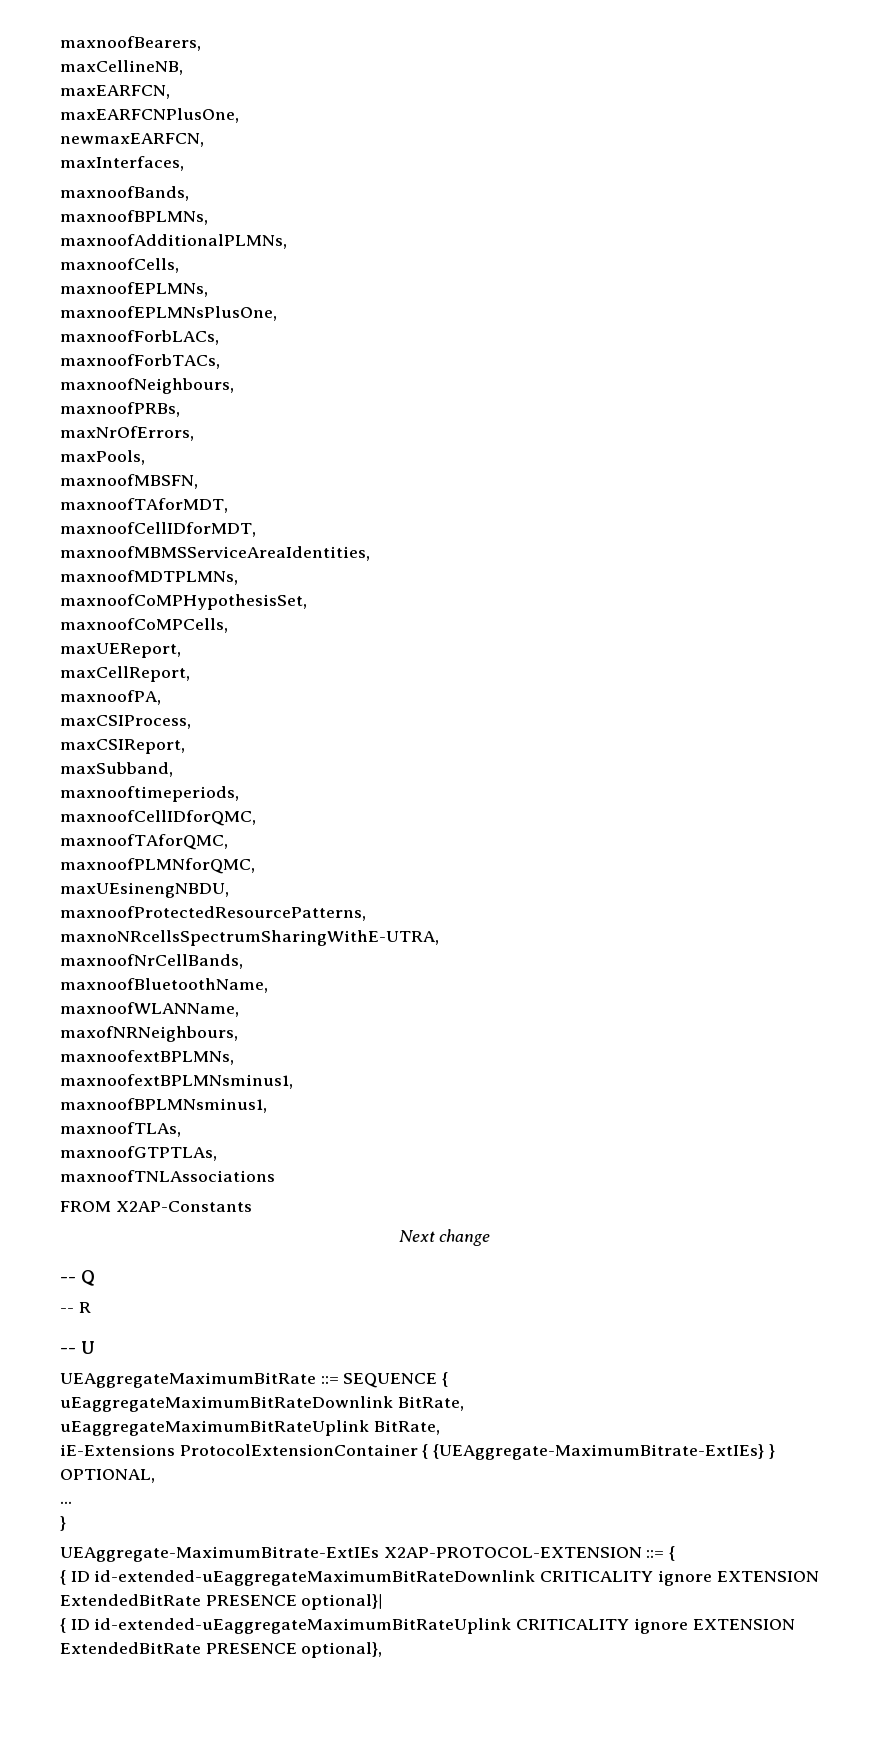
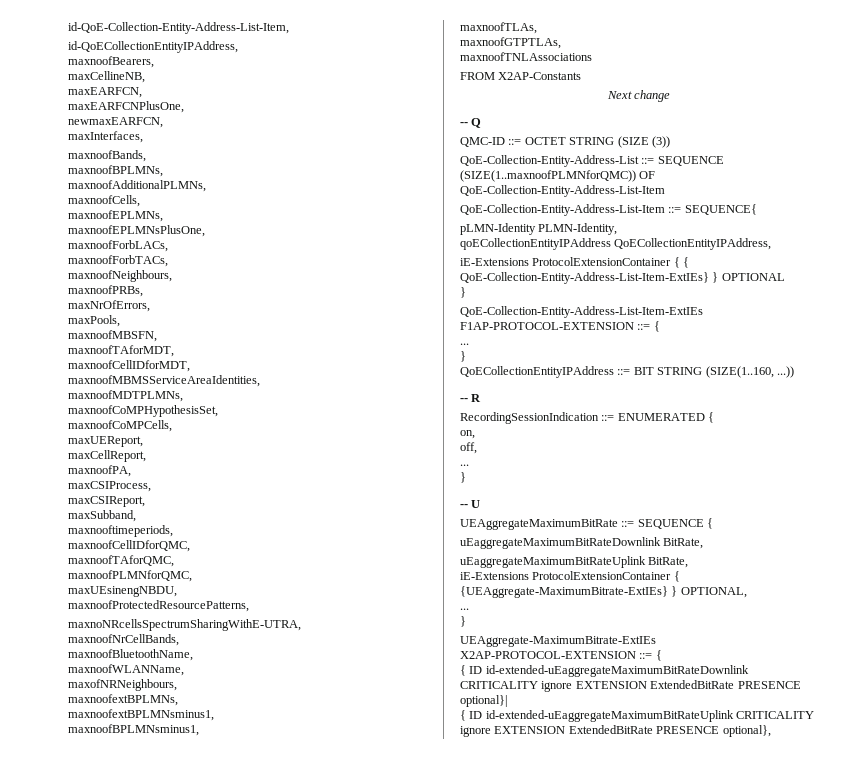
(60, 43) none -> [68,22,289,34] [68,41,238,53] id-QoE-Collection-Entity-Address-List-Item, // id-QoECollectionEntityIPAddress, //
[60,1302,91,1313] -- R -> [460,136,670,148] [460,155,724,167] [460,170,656,182] [460,185,665,197] [460,204,757,216] [460,223,618,235] [460,238,772,250] [460,257,690,268] [460,272,785,284] [460,287,466,298] [460,306,703,318] [460,321,660,332] [460,343,469,345] [460,351,466,362] [460,366,794,378] [460,394,482,402] [460,412,715,424] [460,430,475,439] [460,442,477,454] [460,464,469,466] [460,472,466,483] QMC-ID ::= OCTET STRING (SIZE (3)) // QoE-Collection-Entity-Address-List ::= SEQUENCE (SIZE(1..maxnoofPLMNforQMC)) OF QoE-Collection-Entity-Address-List-Item // QoE-Collection-Entity-Address-List-Item ::= SEQUENCE{ // pLMN-Identity PLMN-Identity, // qoECollectionEntityIPAddress QoECollectionEntityIPAddress, // iE-Extensions ProtocolExtensionContainer { { QoE-Collection-Entity-Address-List-Item-ExtIEs} } OPTIONAL // } // QoE-Collection-Entity-Address-List-Item-ExtIEs F1AP-PROTOCOL-EXTENSION ::= { // ... // } // QoECollectionEntityIPAddress ::= BIT STRING (SIZE(1..160, ...)) // -- R // RecordingSessionIndication ::= ENUMERATED { // on, // off, // ... // }

